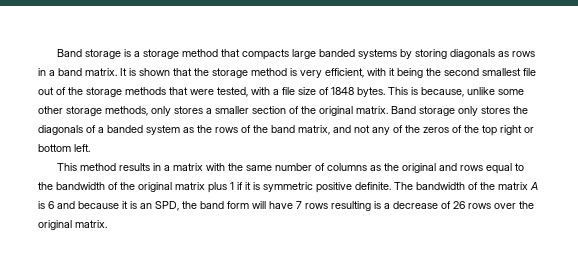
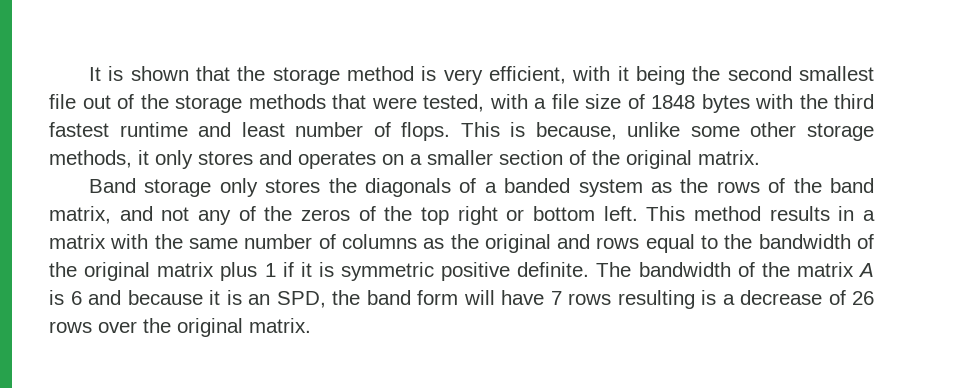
[56,49,535,60] [38,68,117,76] Band storage is a storage method that compacts large banded systems by storing diagonals as rows in a band matrix. -> (88, 74) none
[357,87,385,97] bytes. -> [701,94,874,113] [49,122,451,141] bytes with the third fastest runtime and least number of flops.
[151,106,203,116] only stores -> [138,150,404,169] it only stores and operates on
(388, 110) none -> (760, 157) //
(90, 148) // -> (638, 213) none

